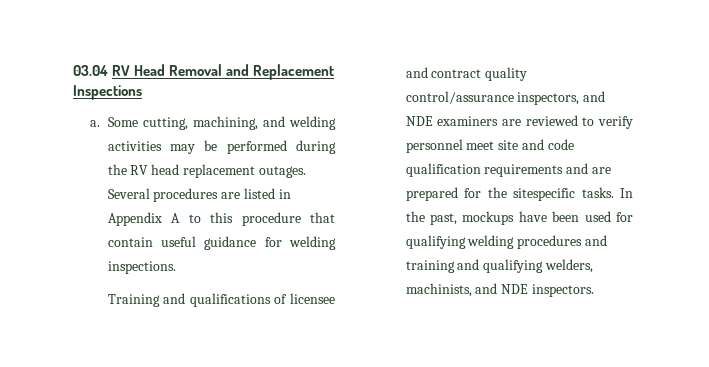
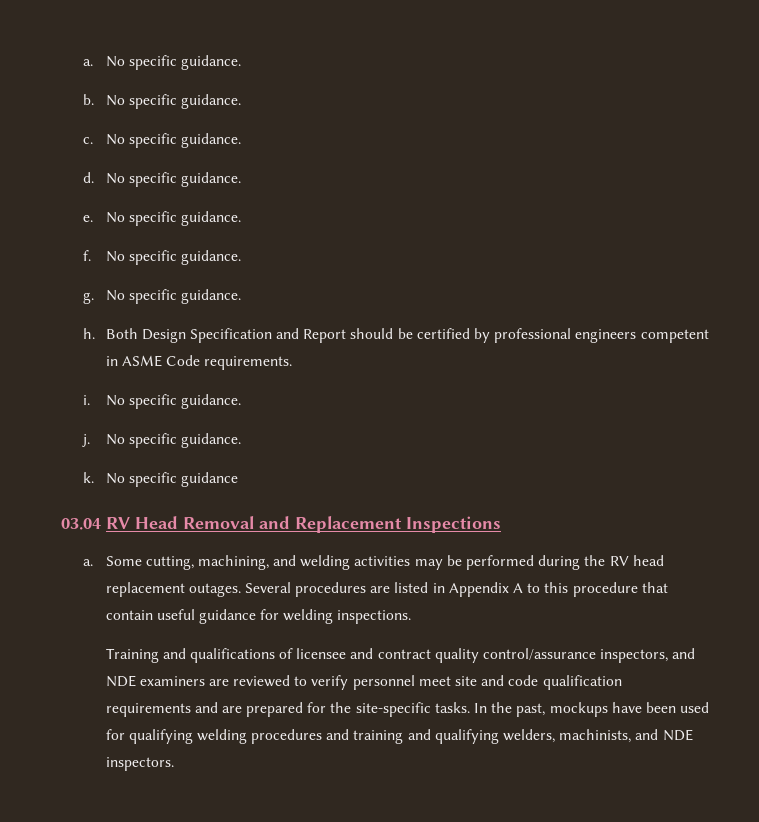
(73, 70) none -> [83,55,241,70] [83,94,241,109] [83,133,241,148] [83,172,241,187] [83,211,241,226] [83,250,241,265] [83,289,241,304] [83,328,709,343] [105,355,293,370] [83,394,241,409] [82,433,241,448] [83,472,238,487] a. No specific guidance. // b. No specific guidance. // c. No specific guidance. // d. No specific guidance. // e. No specific guidance. // f. No specific guidance. // g. No specific guidance. // h. Both Design Specification and Report should be certified by professional engineers competent in ASME Code requirements. // i. No specific guidance. // j. No specific guidance. // k. No specific guidance //
[513,188,576,201] sitespecific -> [355,702,431,717] site-specific

